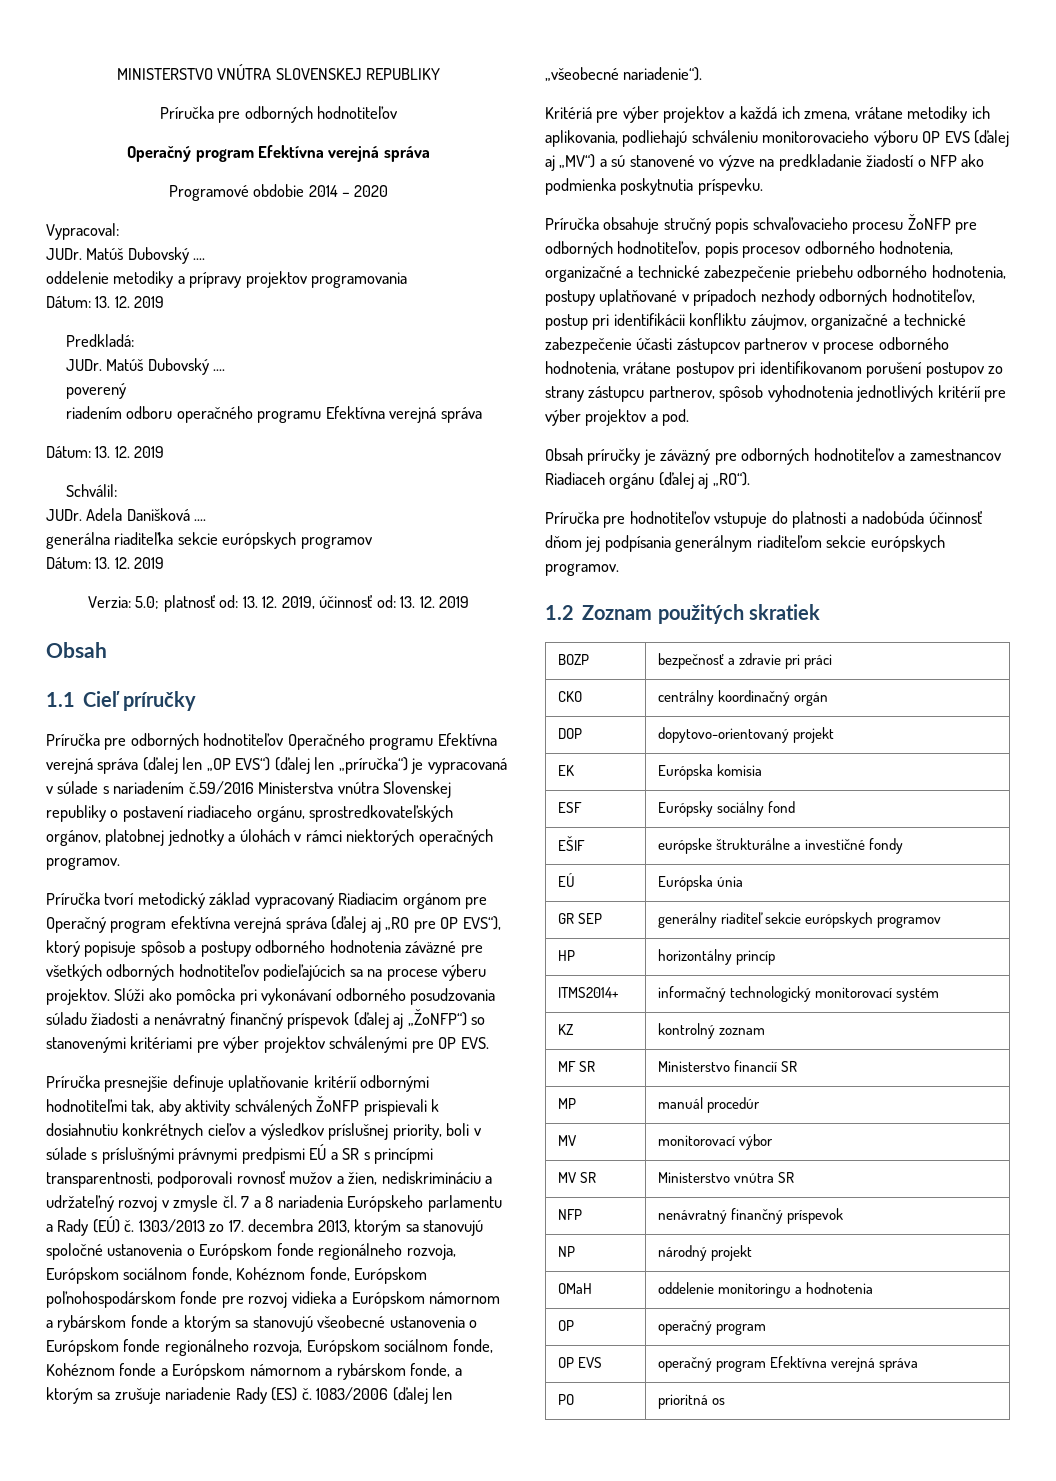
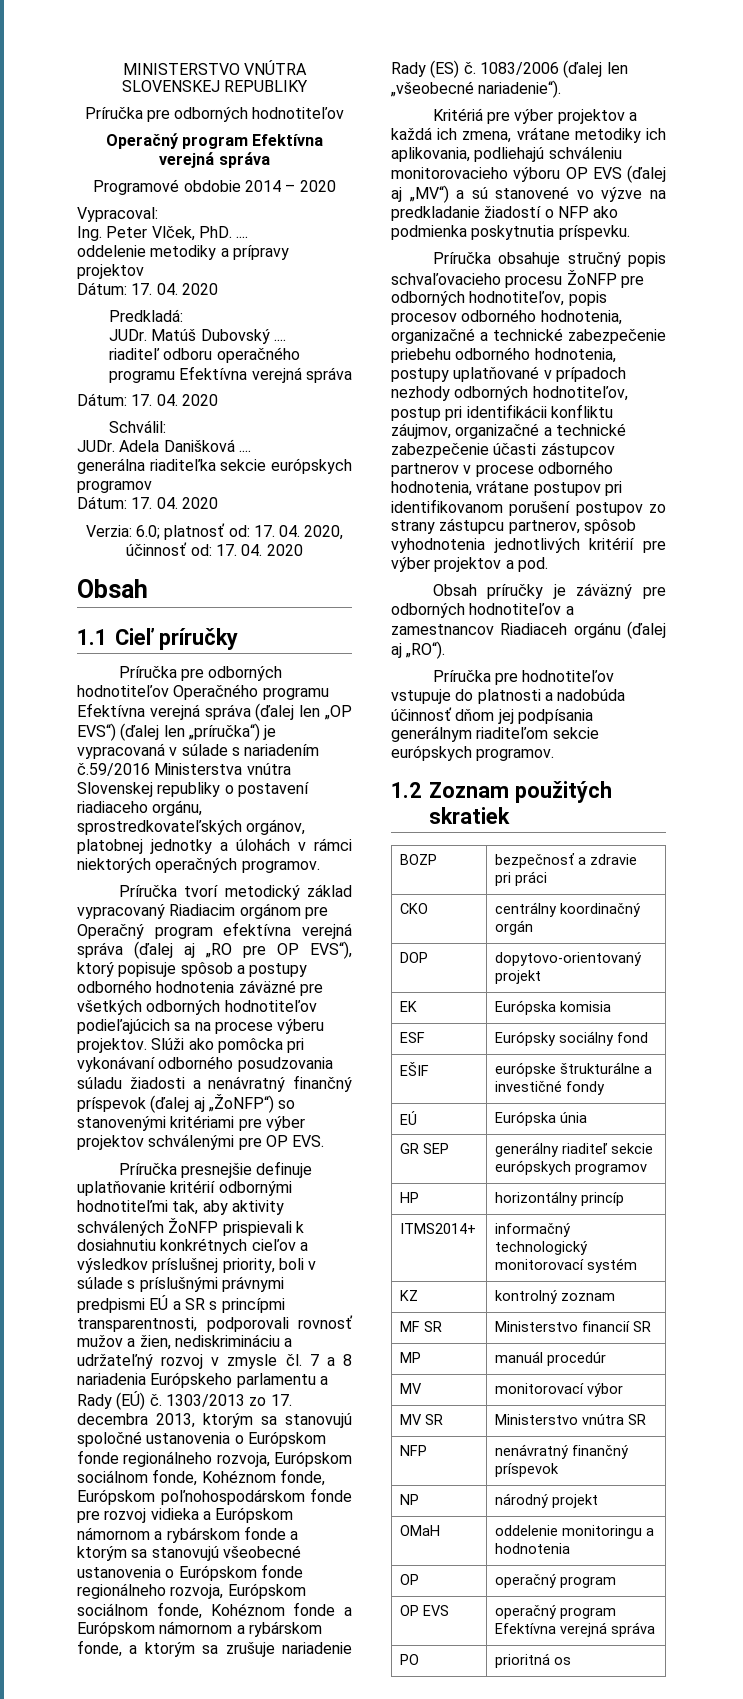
[46,247,189,264] JUDr. Matúš Dubovský -> [77,226,232,241] Ing. Peter Vlček, PhD.
[311,272,408,288] [46,296,165,308] programovania // Dátum: 13. 12. 2019 -> [77,282,218,295] // Dátum: 17. 04. 2020
[65,383,126,399] [65,406,122,419] poverený // riadením -> [108,348,160,360] riaditeľ
[95,446,165,458] 13. 12. 2019 -> [131,394,218,406] 17. 04. 2020
[95,557,165,569] 13. 12. 2019 -> [131,497,218,509] 17. 04. 2020
[135,596,160,609] 5.0; -> [135,525,160,539] 6.0;
[242,595,470,609] 13. 12. 2019, účinnosť od: 13. 12. 2019 -> [253,525,344,540] [126,542,303,556] 17. 04. 2020, účinnosť od: 17. 04. 2020

